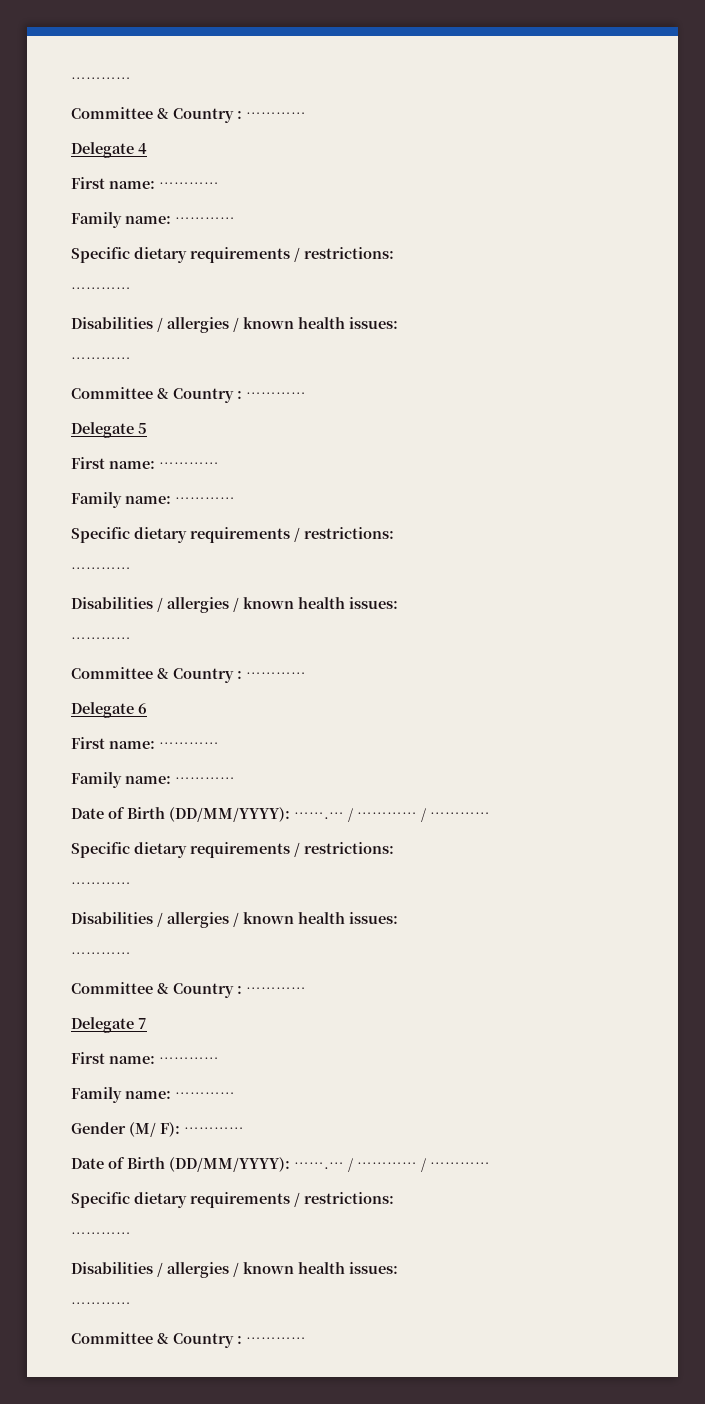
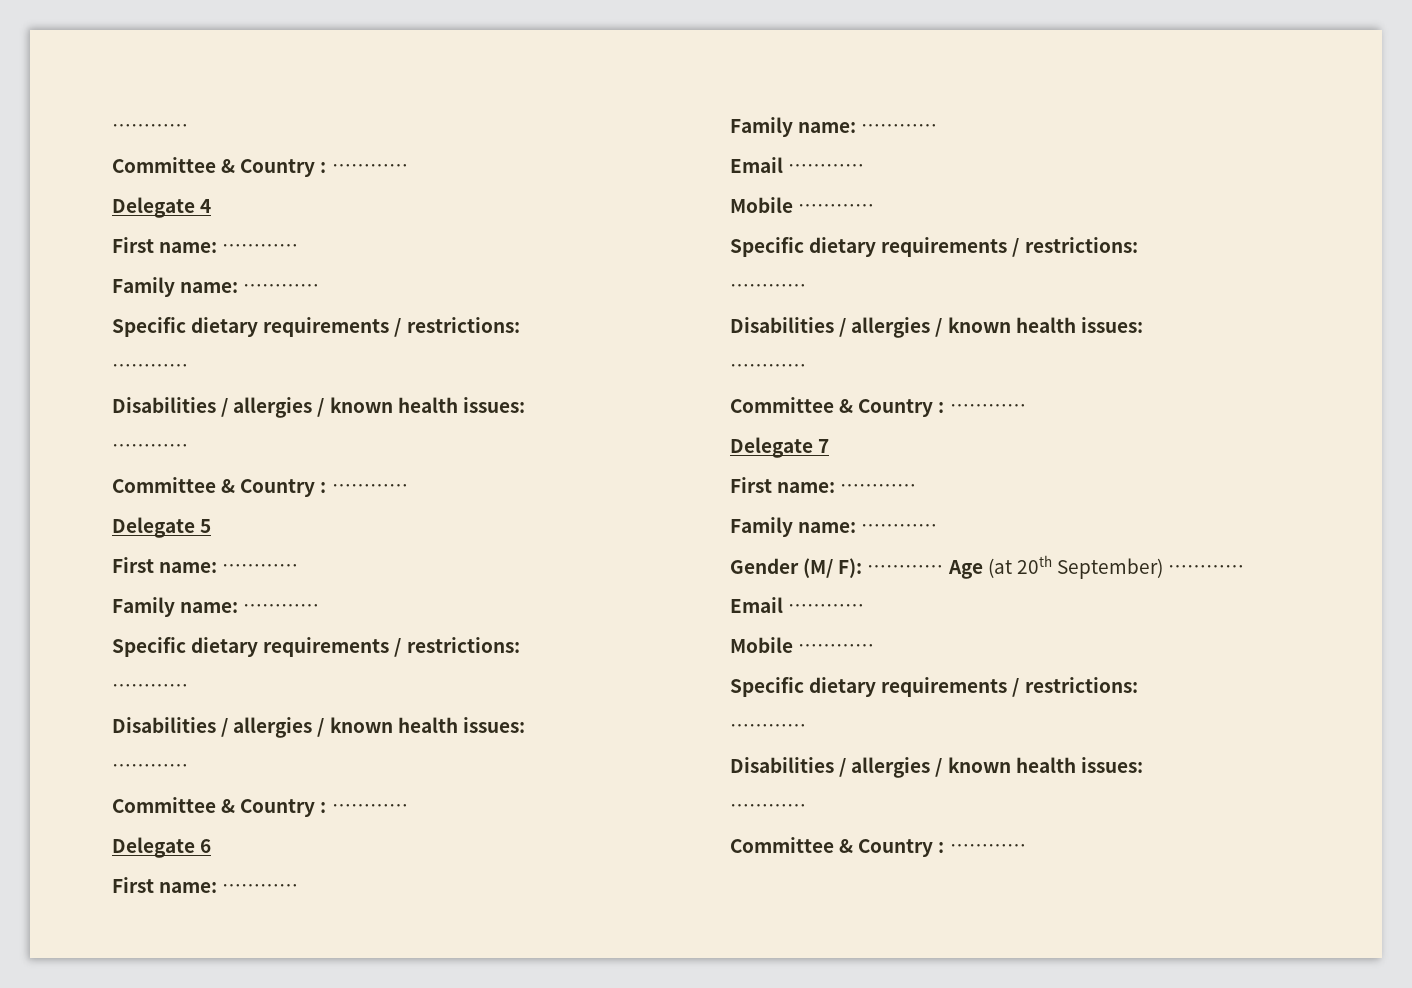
[71,807,426,822] Date of Birth (DD/MM/YYYY): …….… / ………… / -> [730,157,865,173] [730,197,793,213] Email ………… // Mobile
[71,1157,426,1172] // Date of Birth (DD/MM/YYYY): …….… / ………… / -> [947,555,1245,579] [730,597,865,613] [730,637,793,653] Age (at 20th September) ………… // Email ………… // Mobile

